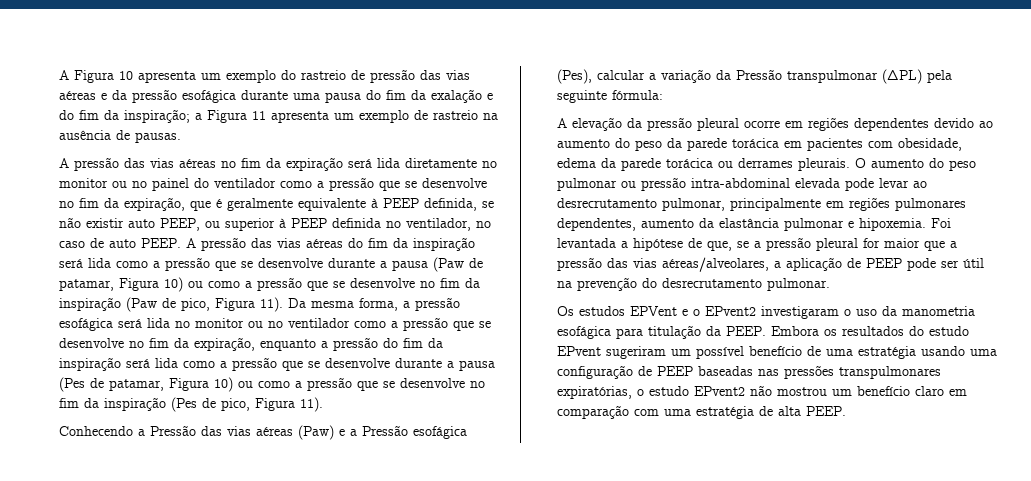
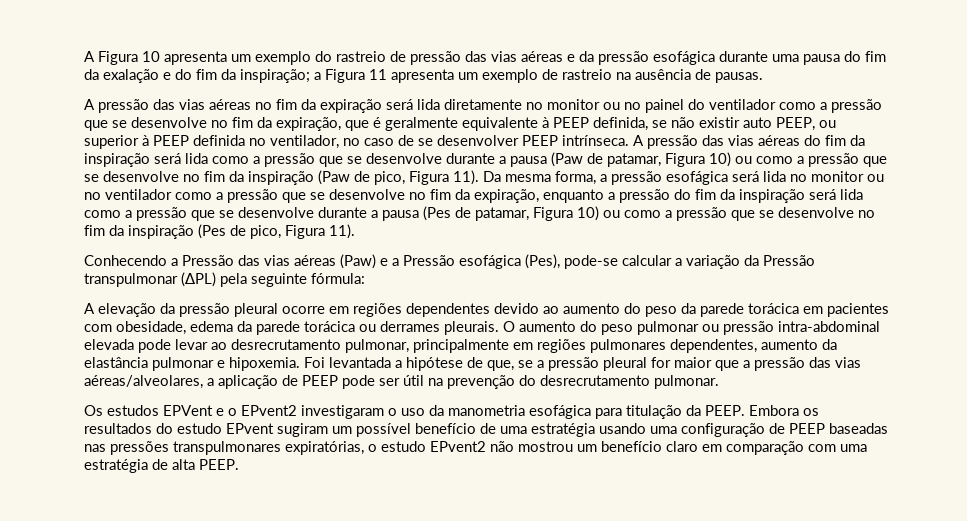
[108,238,181,248] auto PEEP. -> [418,135,630,146] se desenvolver PEEP intrínseca.
(592, 76) none -> [564,255,619,269] pode-se
[605,346,666,359] sugeriram -> [277,423,329,437] sugiram

